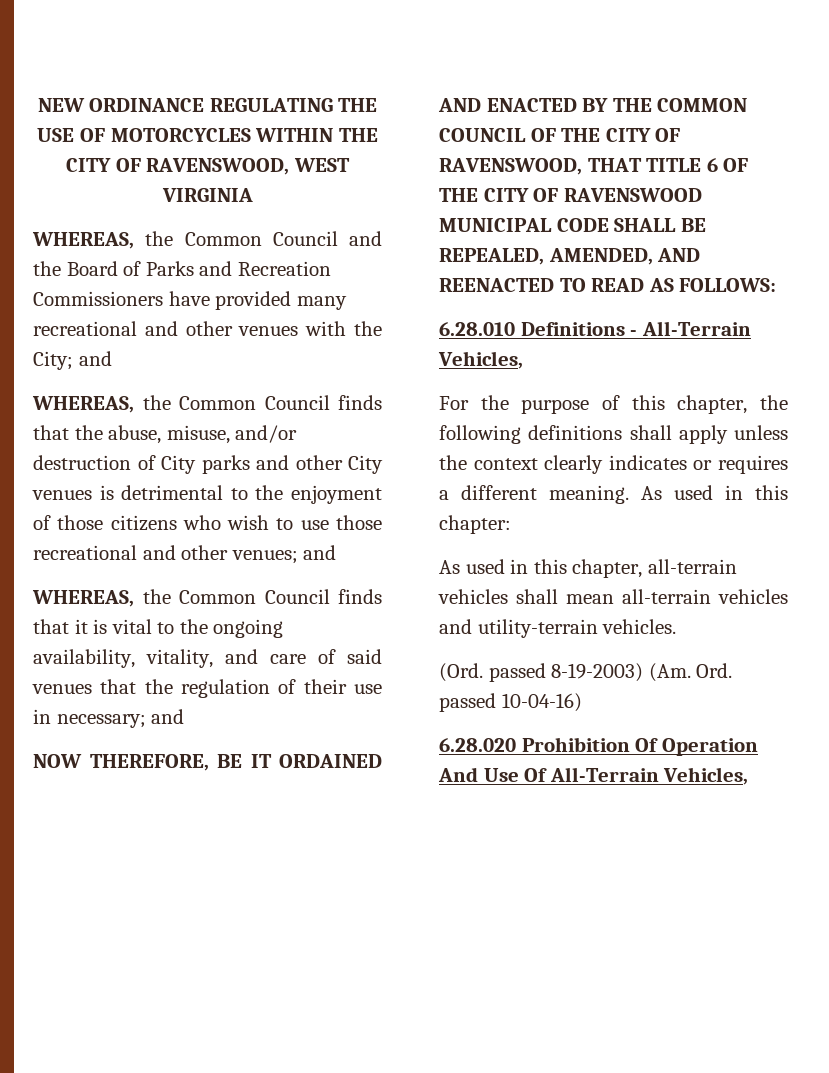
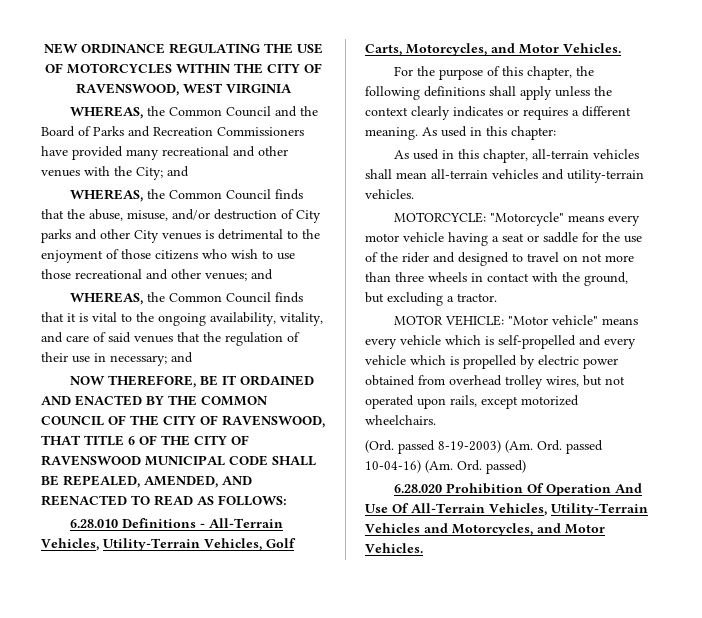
(523, 360) none -> [103,538,296,551] [365,43,621,56] Utility-Terrain Vehicles, Golf Carts, Motorcycles, and Motor Vehicles.
(677, 626) none -> [394,212,641,226] [365,232,642,246] [365,252,634,266] [365,272,628,286] [365,292,497,306] [394,315,639,326] [365,335,636,349] [365,355,618,369] [365,375,625,389] [365,395,579,409] [365,415,436,425] // MOTORCYCLE: "Motorcycle" means every motor vehicle having a seat or saddle for the use of the rider and designed to travel on not more than three wheels in contact with the ground, but excluding a tractor. // MOTOR VEHICLE: "Motor vehicle" means every vehicle which is self-propelled and every vehicle which is propelled by electric power obtained from overhead trolley wires, but not operated upon rails, except motorized wheelchairs.
(582, 702) none -> [425,460,526,474] (Am. Ord. passed)
(749, 776) none -> [551,503,648,516] [365,523,605,536] [365,543,423,553] Utility-Terrain Vehicles and Motorcycles, and Motor Vehicles.

